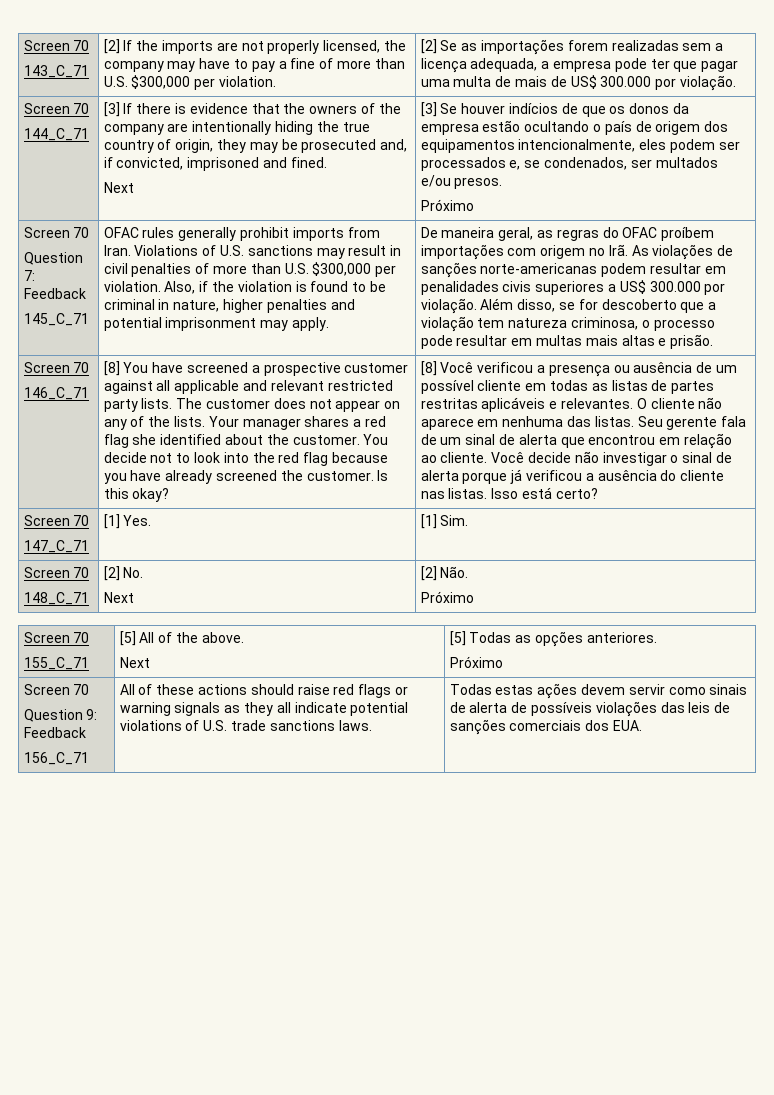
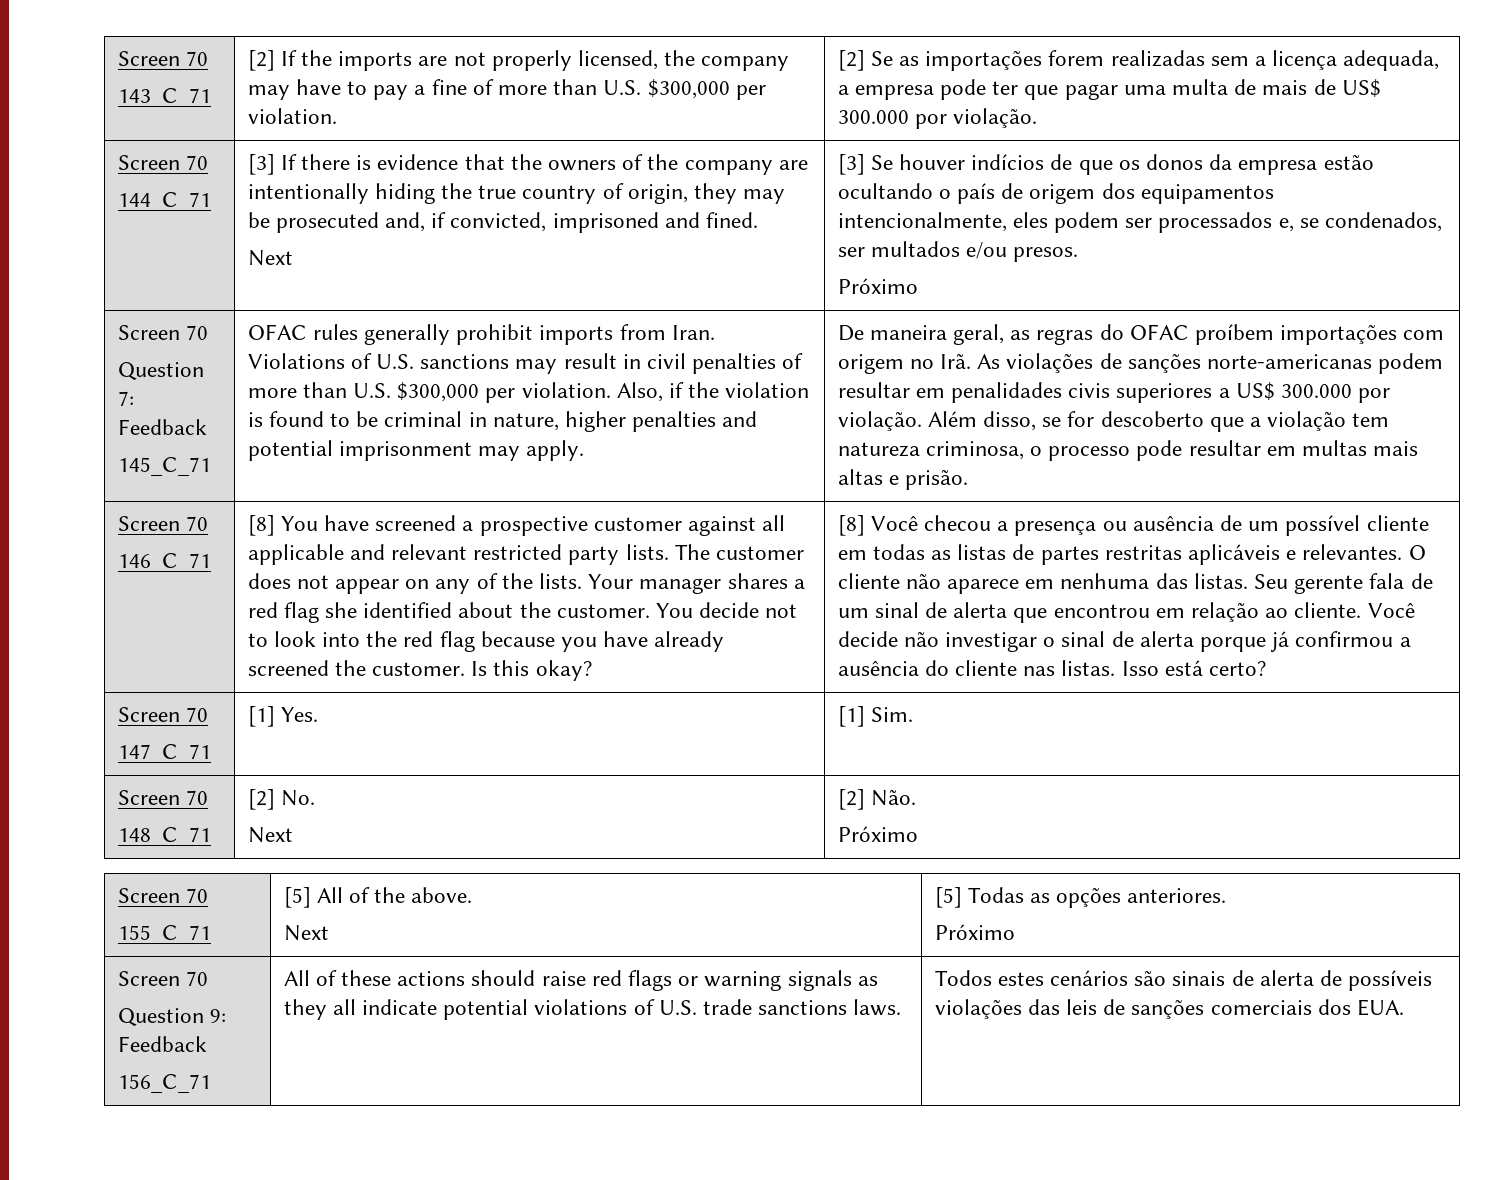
[477,362,534,373] verificou -> [923,515,991,531] checou
[526,470,583,481] verificou -> [1295,631,1394,647] confirmou
[449,683,706,699] Todas estas ações devem servir como -> [934,970,1167,986] Todos estes cenários são

